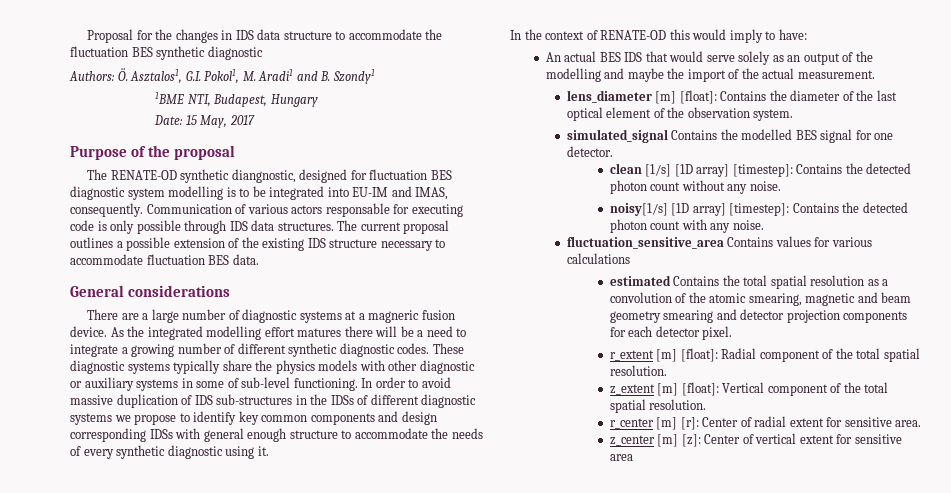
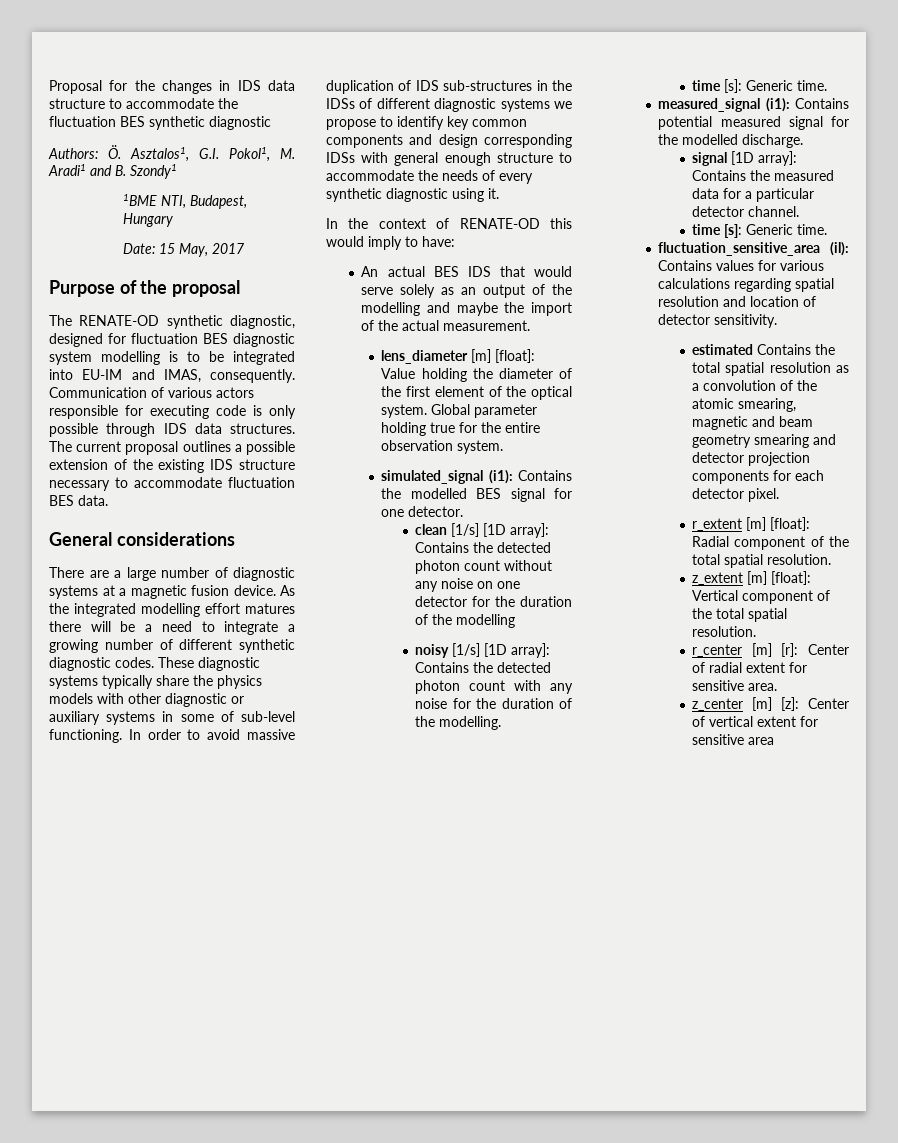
[231,169,296,183] diangnostic, -> [230,315,295,329] diagnostic,
[325,203,390,217] responsable -> [49,405,118,419] responsible
[368,310,420,323] magneric -> [130,585,187,599] magnetic
[720,91,767,101] Contains -> [381,368,467,382] Value holding
[877,90,898,101] [566,107,603,121] last optical -> [406,386,431,397] first
(685, 112) none -> [531,386,572,400] [381,404,538,418] [381,422,541,436] optical system. Global parameter holding true for the entire
(668, 136) none -> [488,470,513,484] (i1):
[696,164,793,177] array] [timestep]: -> [510,523,550,538] array]:
[749,181,781,191] [609,203,790,216] noise. // noisy[1/s] [1D array] [timestep]: -> [441,578,521,589] [415,596,572,607] [415,614,516,628] [415,643,551,658] noise on one detector for the duration of the modelling // noisy [1/s] [1D array]:
[732,220,764,230] noise. -> [415,698,572,709] [415,716,502,730] [692,79,828,93] [658,98,849,112] [658,116,849,130] [658,134,804,148] [692,151,798,166] [692,170,835,181] [692,188,815,202] [692,206,800,217] [692,224,828,238] noise for the duration of the modelling. // time [s]: Generic time. // measured_signal (i1): Contains potential measured signal for the modelled discharge. // signal [1D array]: Contains the measured data for a particular detector channel. // time [s]: Generic time.
(724, 242) none -> [830,242,849,256] (il):
(630, 258) none -> [734,278,835,292] [658,296,817,307] [658,314,778,328] regarding spatial resolution and location of detector sensitivity.

